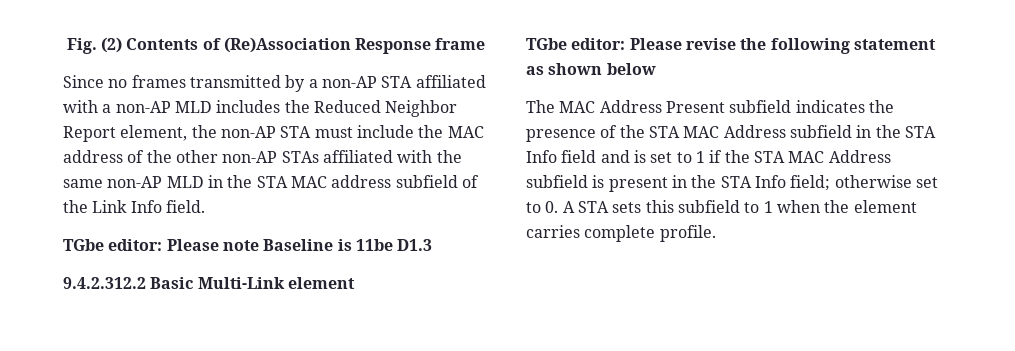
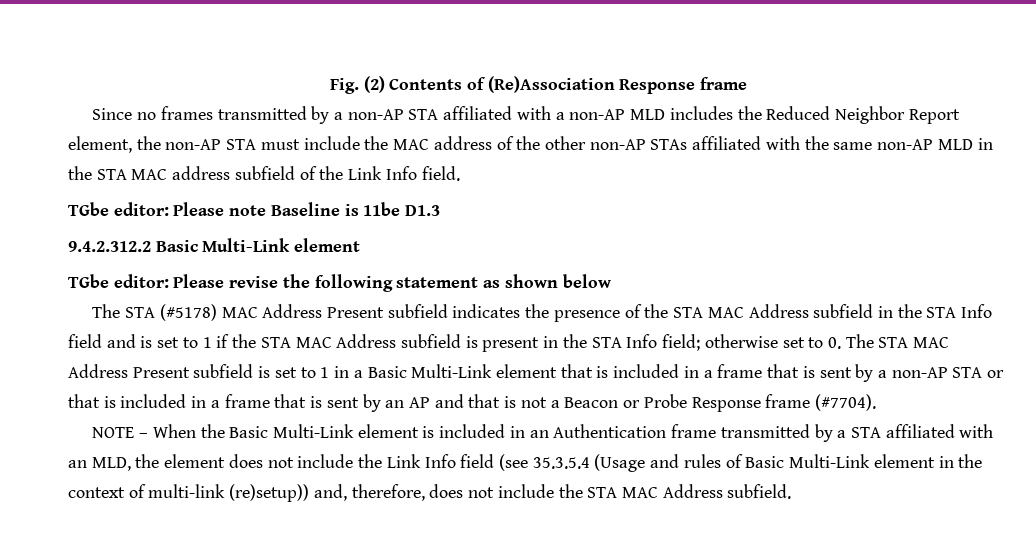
(555, 106) none -> [125,304,217,321] STA (#5178)
[562,200,917,213] [526,225,716,242] A STA sets this subfield to 1 when the element carries complete profile. -> [845,334,950,348] [68,364,1005,382] [68,394,876,412] [92,424,994,442] [68,454,983,472] [68,484,792,502] The STA MAC Address Present subfield is set to 1 in a Basic Multi-Link element that is included in a frame that is sent by a non-AP STA or that is included in a frame that is sent by an AP and that is not a Beacon or Probe Response frame (#7704). // NOTE – When the Basic Multi-Link element is included in an Authentication frame transmitted by a STA affiliated with an MLD, the element does not include the Link Info field (see 35.3.5.4 (Usage and rules of Basic Multi-Link element in the context of multi-link (re)setup)) and, therefore, does not include the STA MAC Address subfield.

